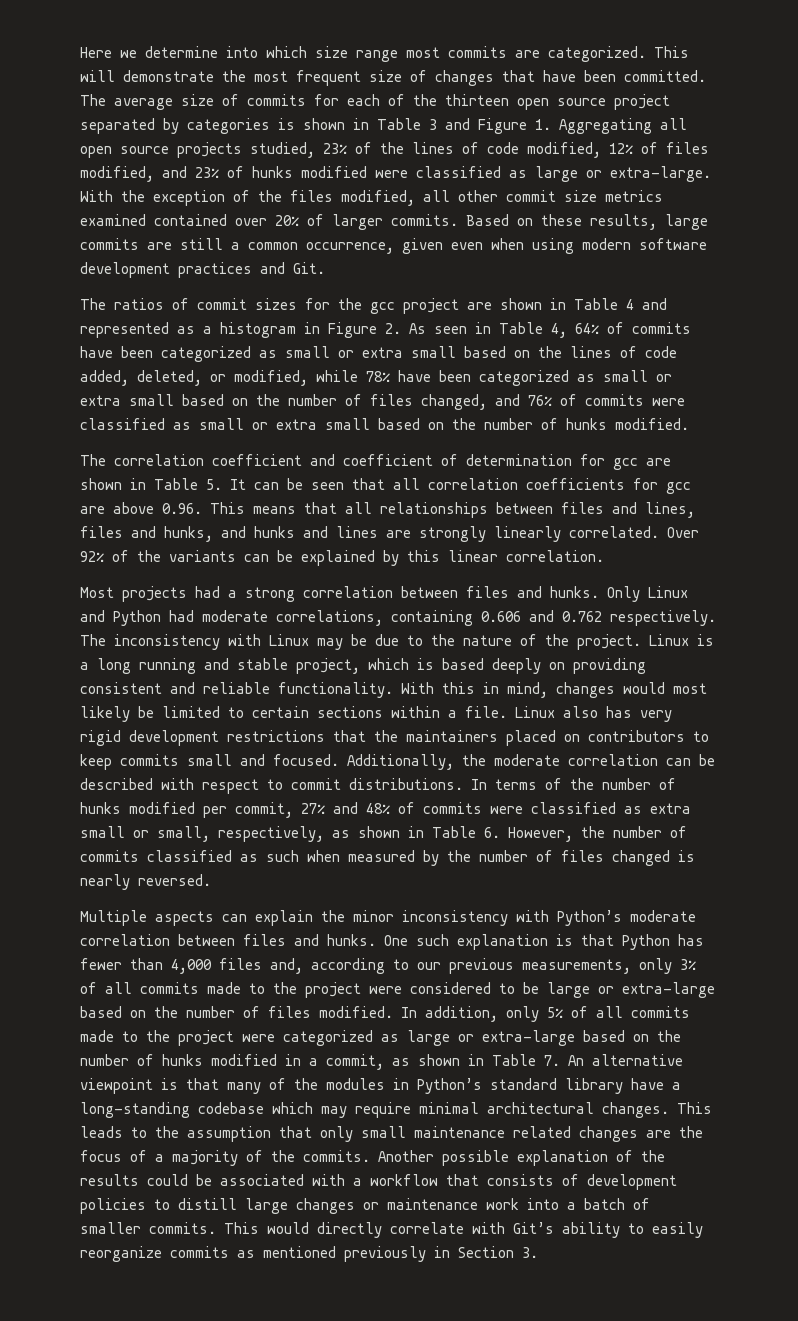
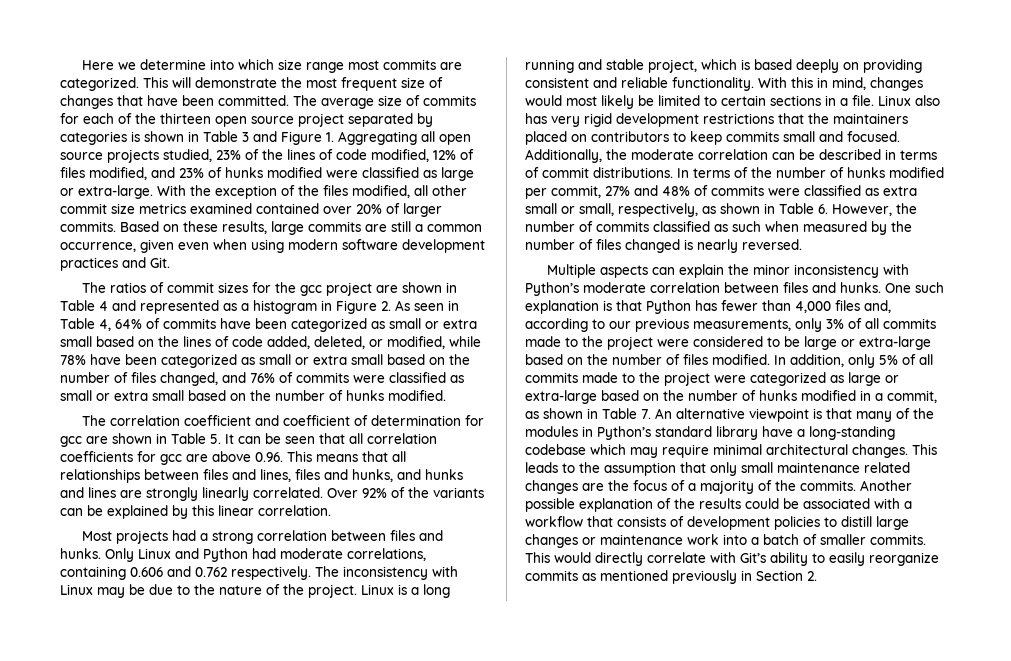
[391,706,440,718] within -> [825,95,836,106] in
[161,778,283,794] with respect to -> [885,149,937,160] [525,167,539,178] in terms of
[522,1247,538,1258] 3. -> [807,571,817,581] 2.

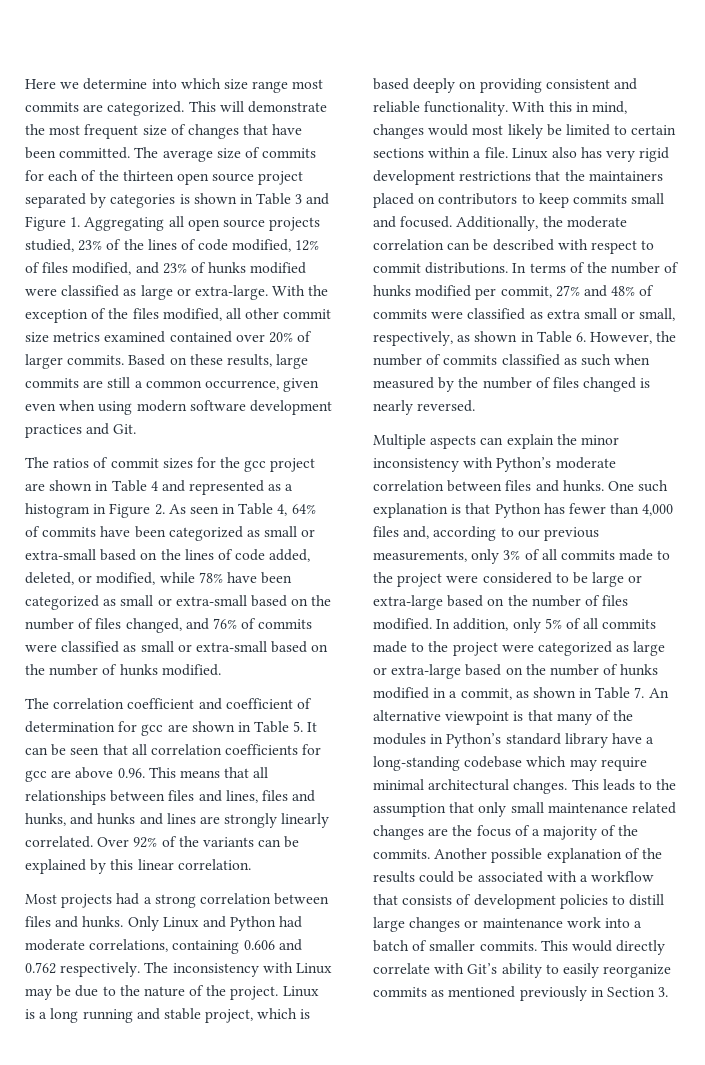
[443,319,477,329] [60,336,92,347] extra small -> [25,549,96,560] extra-small
[313,354,383,365] extra small -> [175,595,247,606] extra-small
[114,390,184,401] extra small -> [195,641,267,652] extra-small
[825,95,836,106] in -> [428,147,471,158] within
[885,149,937,160] [525,167,539,178] in terms of -> [557,239,655,254] with respect to
[807,571,817,581] 2. -> [658,987,669,997] 3.

